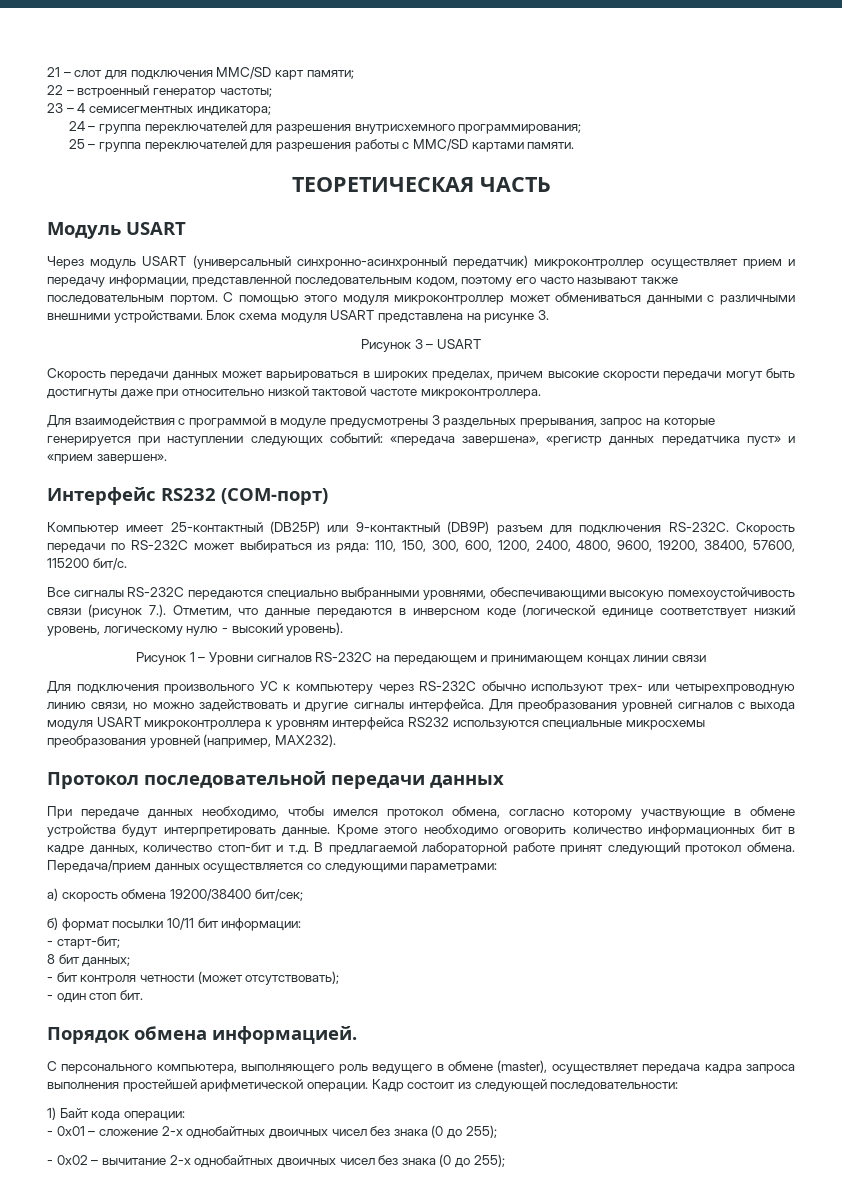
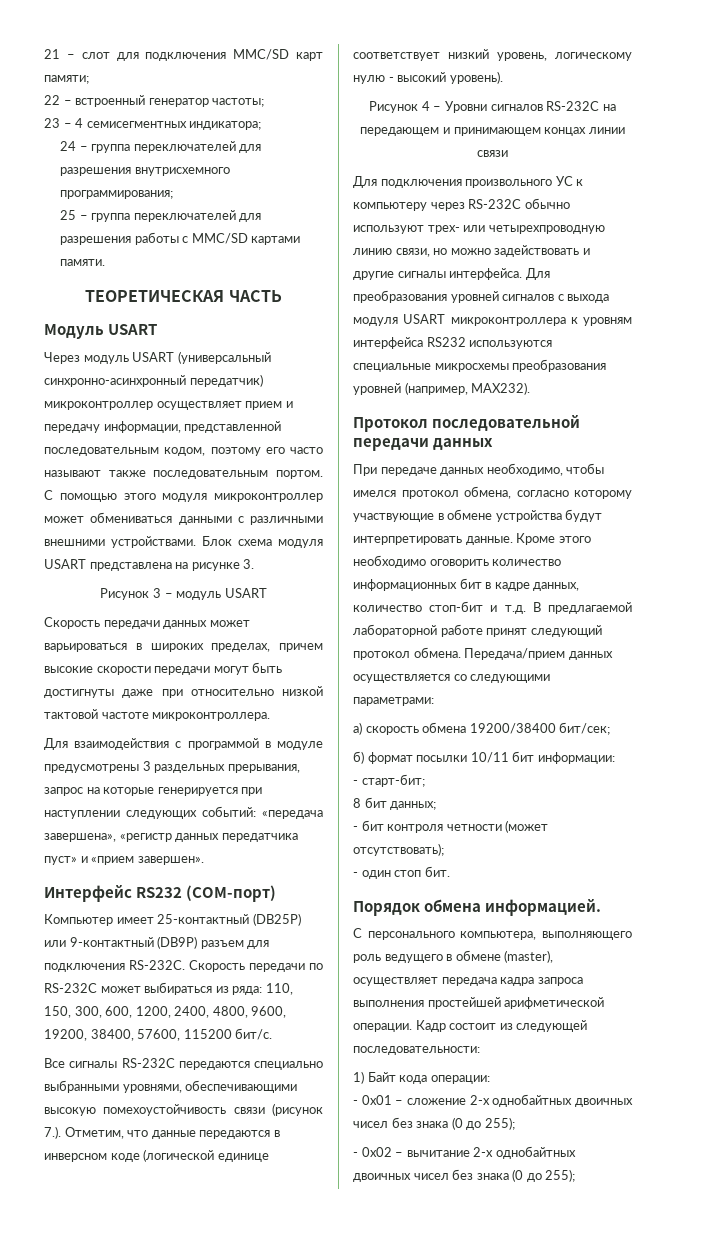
(434, 346) none -> [176,591,222,600] модуль
[189,652,195,662] 1 -> [421,101,430,111] 4

